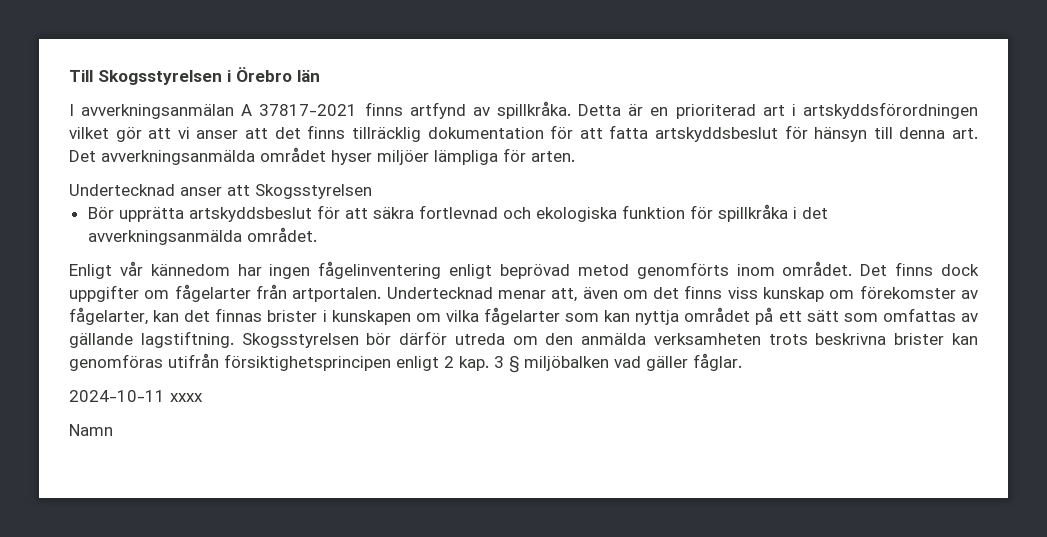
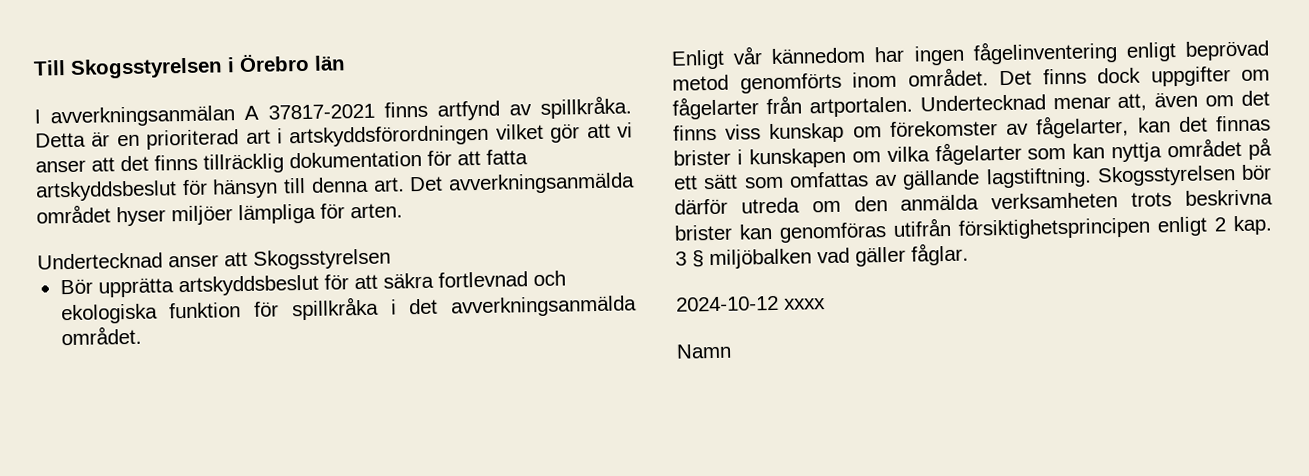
[69,390,165,402] 2024-10-11 -> [676,295,779,312] 2024-10-12

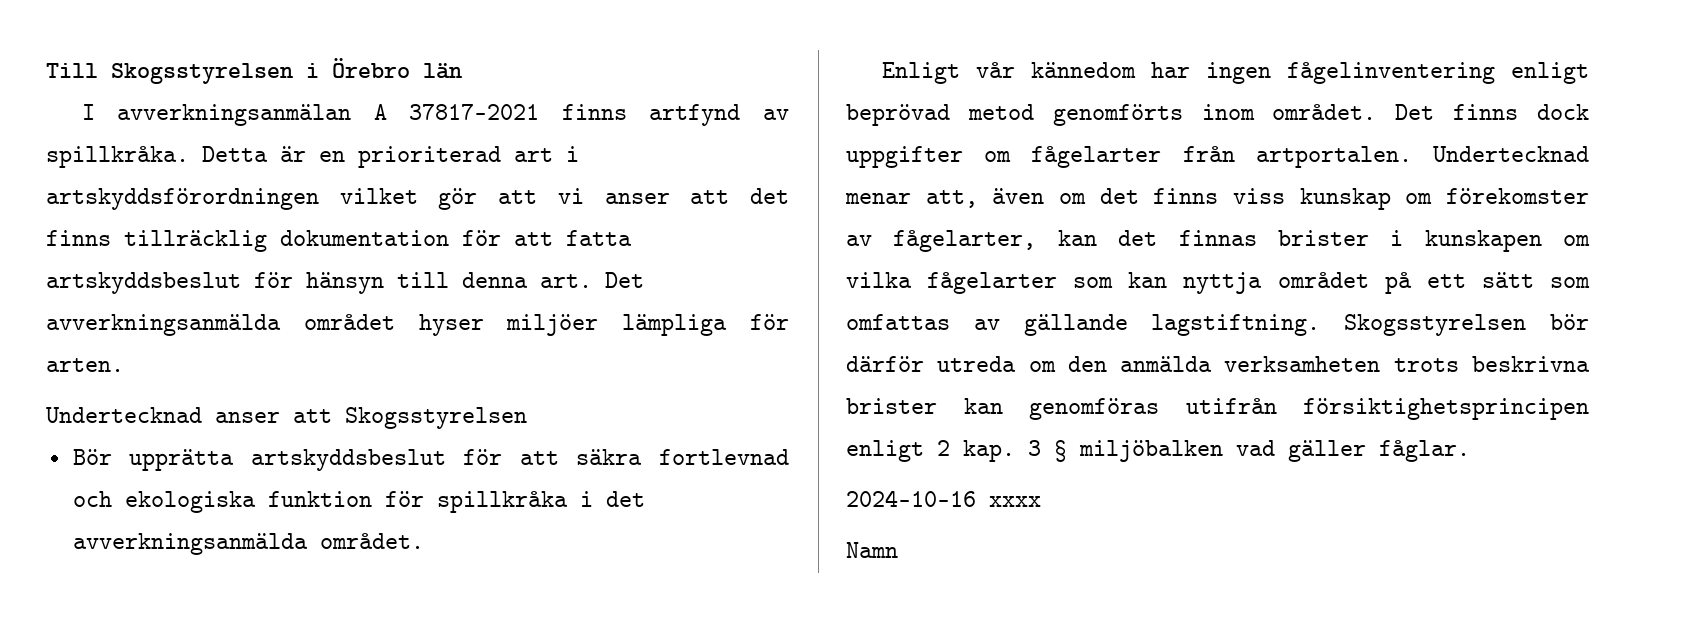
[676,295,779,312] 2024-10-12 -> [846,490,976,507] 2024-10-16

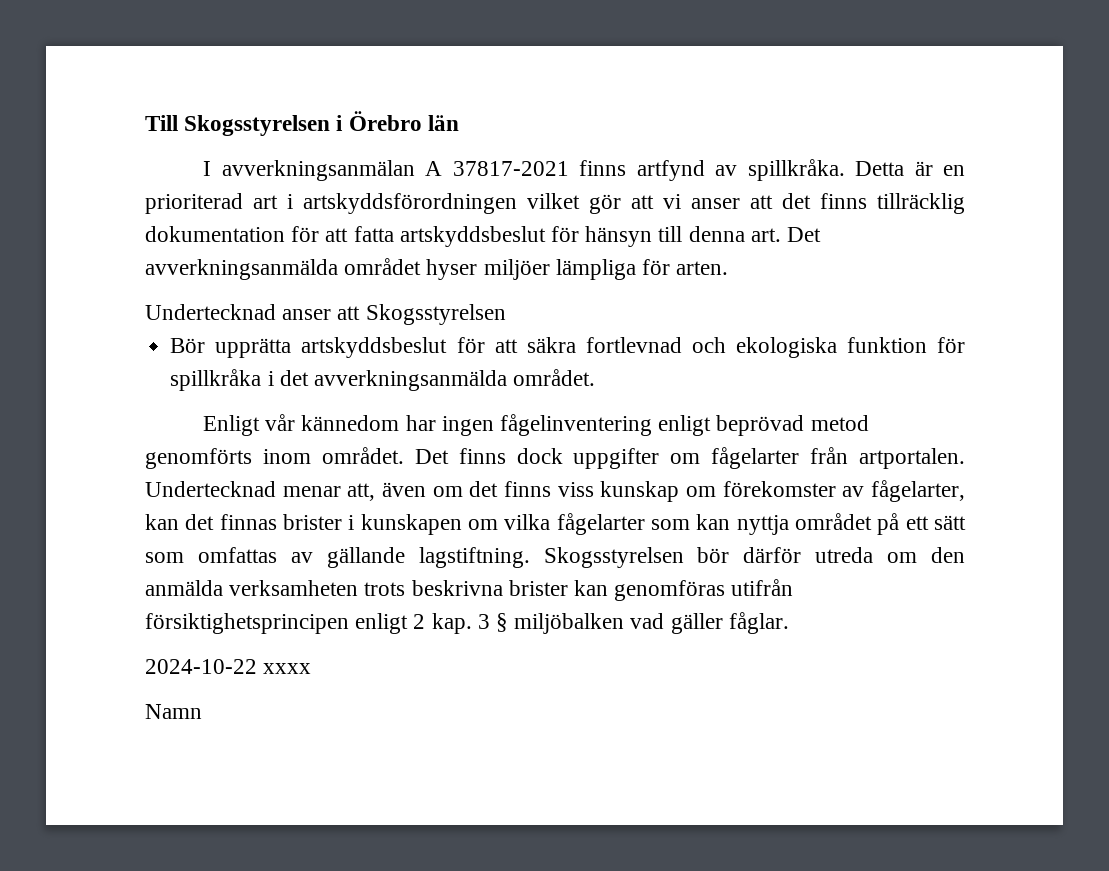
[846,490,976,507] 2024-10-16 -> [145,659,257,674] 2024-10-22

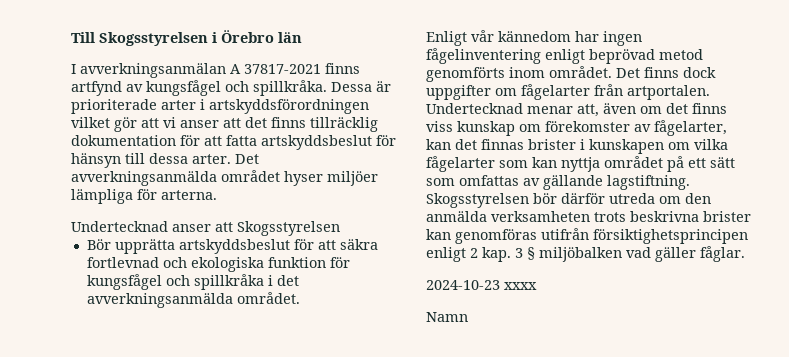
[747,159,965,181] [145,193,278,214] spillkråka. Detta är en prioriterad art -> [146,80,391,96] [71,99,196,114] kungsfågel och spillkråka. Dessa är prioriterade arter
[688,226,781,242] denna art. -> [149,153,231,164] dessa arter.
[676,261,729,275] arten. -> [161,190,217,200] arterna.
(966, 345) none -> [86,274,190,290] kungsfågel och
[145,659,257,674] 2024-10-22 -> [426,280,500,290] 2024-10-23

